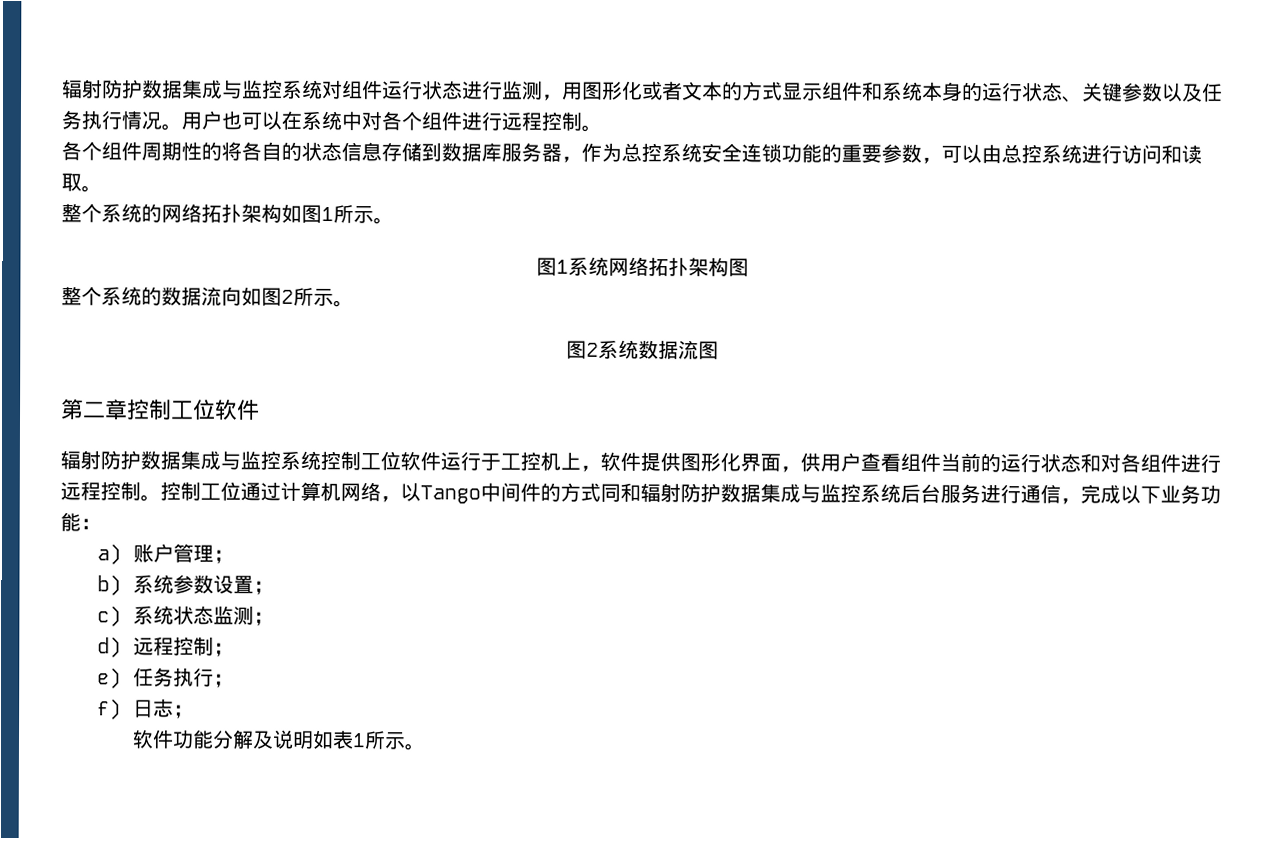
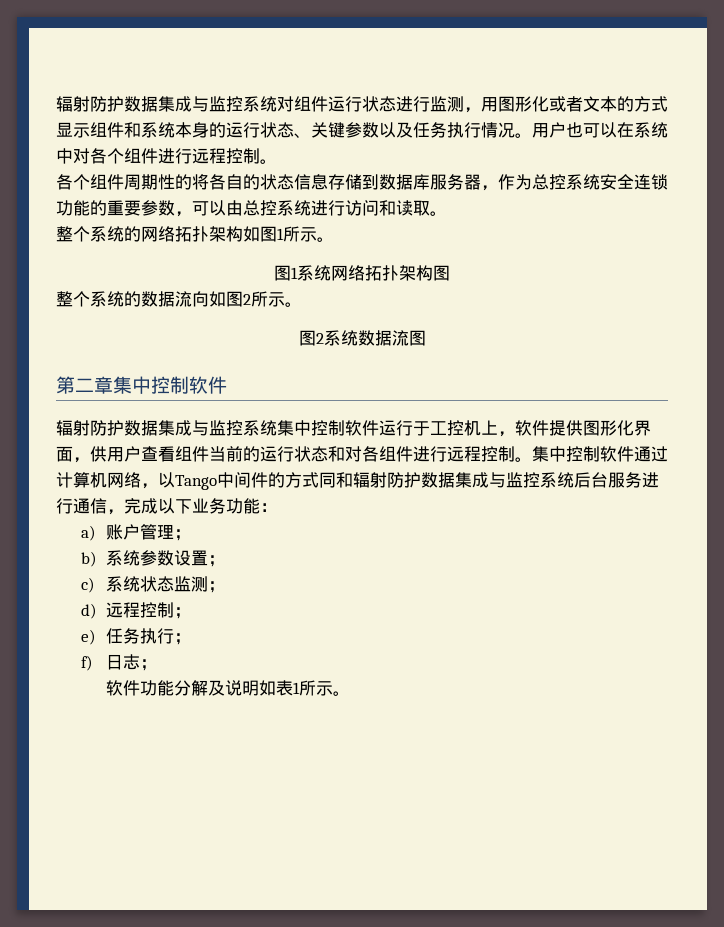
[127,399,216,420] 控制工位 -> [113,376,189,394] 集中控制
[320,450,401,471] 控制工位 -> [277,420,345,436] 集中控制
[160,481,241,501] 控制工位 -> [532,446,634,462] 集中控制软件

